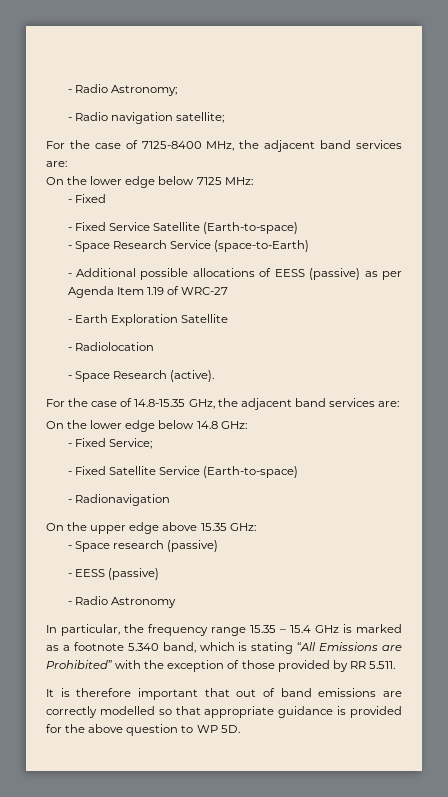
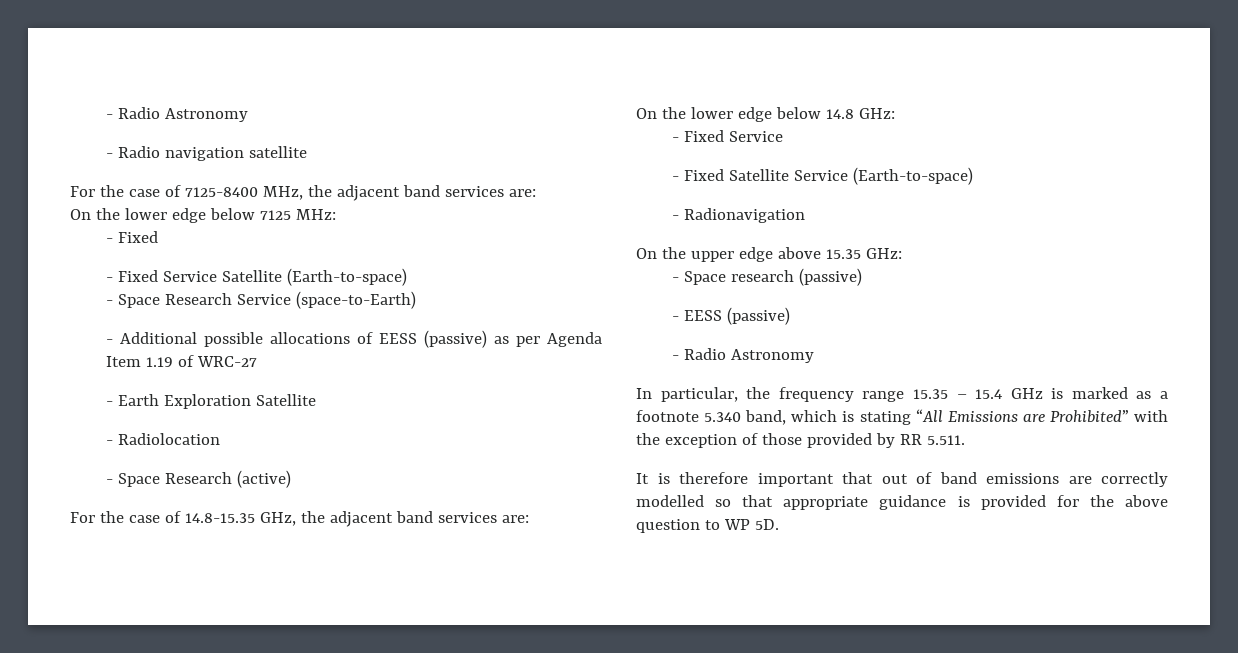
[67,84,177,96] - Radio Astronomy; -> [106,107,249,122] - Radio Astronomy
[175,112,224,123] satellite; -> [249,146,308,158] satellite
[169,370,214,382] (active). -> [237,470,292,488] (active)
[108,438,152,449] Service; -> [729,131,784,142] Service

